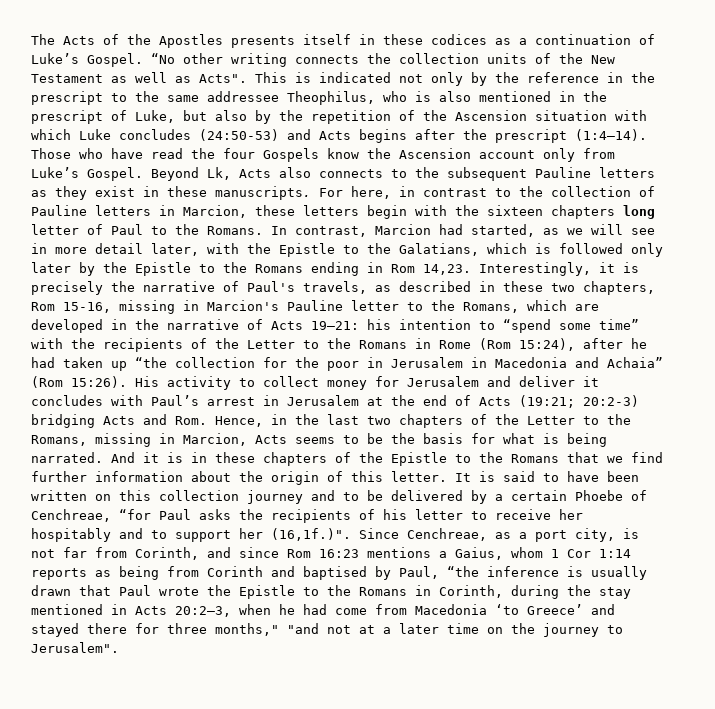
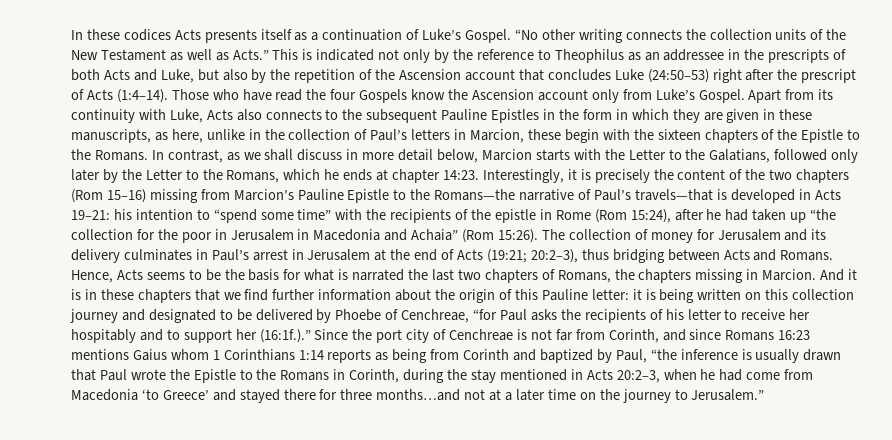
[31,34,487,48] The Acts of the Apostles presents itself in these codices -> [71,29,292,43] In these codices Acts presents itself
[199,74,247,83] Acts". -> [232,49,269,60] Acts.”
[607,72,655,83] [31,91,607,105] [31,110,127,124] in the prescript to the same addressee Theophilus, who is also mentioned in the prescript of -> [537,49,847,63] [71,69,157,81] to Theophilus as an addressee in the prescripts of both Acts and
[535,110,647,121] [31,129,407,143] situation with which Luke concludes (24:50-53) and Acts begins -> [464,69,742,83] account that concludes Luke (24:50–53) right
(567, 136) none -> [71,89,113,100] of Acts
[151,167,231,181] Beyond Lk, -> [748,89,834,103] [71,109,203,123] Apart from its continuity with Luke,
[599,167,655,178] [31,186,511,200] letters as they exist in these manuscripts. For here, in contrast to -> [491,109,813,123] [71,129,261,143] Epistles in the form in which they are given in these manuscripts, as here, unlike in
[31,205,87,216] Pauline -> [370,129,408,141] Paul’s
[303,205,359,216] letters -> (561, 134) none
[623,205,655,219] [31,224,143,235] long letter of Paul -> [761,129,844,143] of the Epistle
[375,224,655,237] [31,243,335,257] Marcion had started, as we will see in more detail later, with the Epistle -> [226,149,666,163] as we shall discuss in more detail below, Marcion starts with the Letter
[487,243,551,254] which is -> (771, 156) none
[135,262,471,276] Epistle to the Romans ending in Rom 14,23. -> [145,169,479,183] Letter to the Romans, which he ends at chapter 14:23.
[143,281,655,295] [31,300,599,314] [31,319,263,333] narrative of Paul's travels, as described in these two chapters, Rom 15-16, missing in Marcion's Pauline letter to the Romans, which are developed in the narrative of -> [677,169,850,183] [71,189,811,203] content of the two chapters (Rom 15–16) missing from Marcion’s Pauline Epistle to the Romans—the narrative of Paul’s travels—that is developed in
[247,338,407,349] Letter to the Romans -> [494,209,536,223] epistle
[135,376,599,390] [31,395,143,406] His activity to collect money for Jerusalem and deliver it concludes with -> [541,229,827,243] [71,249,208,263] The collection of money for Jerusalem and its delivery culminates in
[583,395,639,407] [31,414,631,428] [31,433,247,447] 20:2-3) bridging Acts and Rom. Hence, in the last two chapters of the Letter to the Romans, missing in Marcion, -> [530,249,834,263] [71,270,113,283] 20:2–3), thus bridging between Acts and Romans. Hence,
[567,433,607,447] [31,452,103,463] being narrated. -> [352,269,817,283] narrated the last two chapters of Romans, the chapters missing in Marcion.
[335,452,559,466] of the Epistle to the Romans -> (191, 296) none
[391,471,639,482] letter. It is said to have been -> [541,289,695,303] Pauline letter: it is being
(335, 495) none -> [148,309,216,323] designated
[495,490,567,501] a certain -> (332, 316) none
[271,528,615,542] (16,1f.)". Since Cenchreae, as a port city, -> [259,329,514,343] (16:1f.).” Since the port city of Cenchreae
[287,549,311,558] Rom -> [725,330,775,341] Romans
[439,547,503,560] a Gaius, -> [132,349,167,361] Gaius
[567,549,591,558] Cor -> [223,349,295,361] Corinthians
[303,566,367,580] baptised -> [539,349,593,363] baptized
[215,623,319,636] months," "and -> [376,389,461,401] months…and
[31,642,119,653] Jerusalem". -> [691,389,765,401] Jerusalem.”

